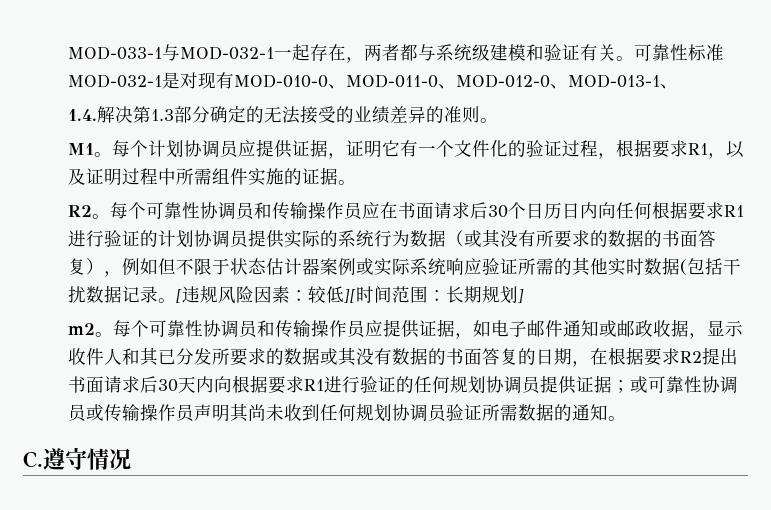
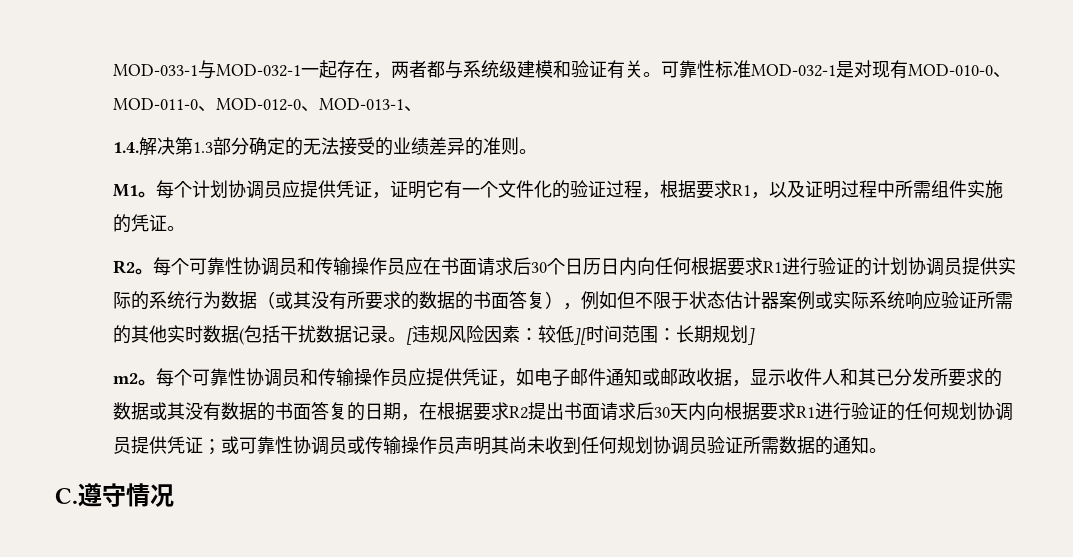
[292,139,329,157] 证据 -> [336,180,373,198] 凭证
[302,167,339,185] 证据 -> [131,214,168,232] 凭证
[419,319,456,337] 证据 -> [462,368,499,386] 凭证
[576,375,613,393] 证据 -> [167,436,204,454] 凭证

